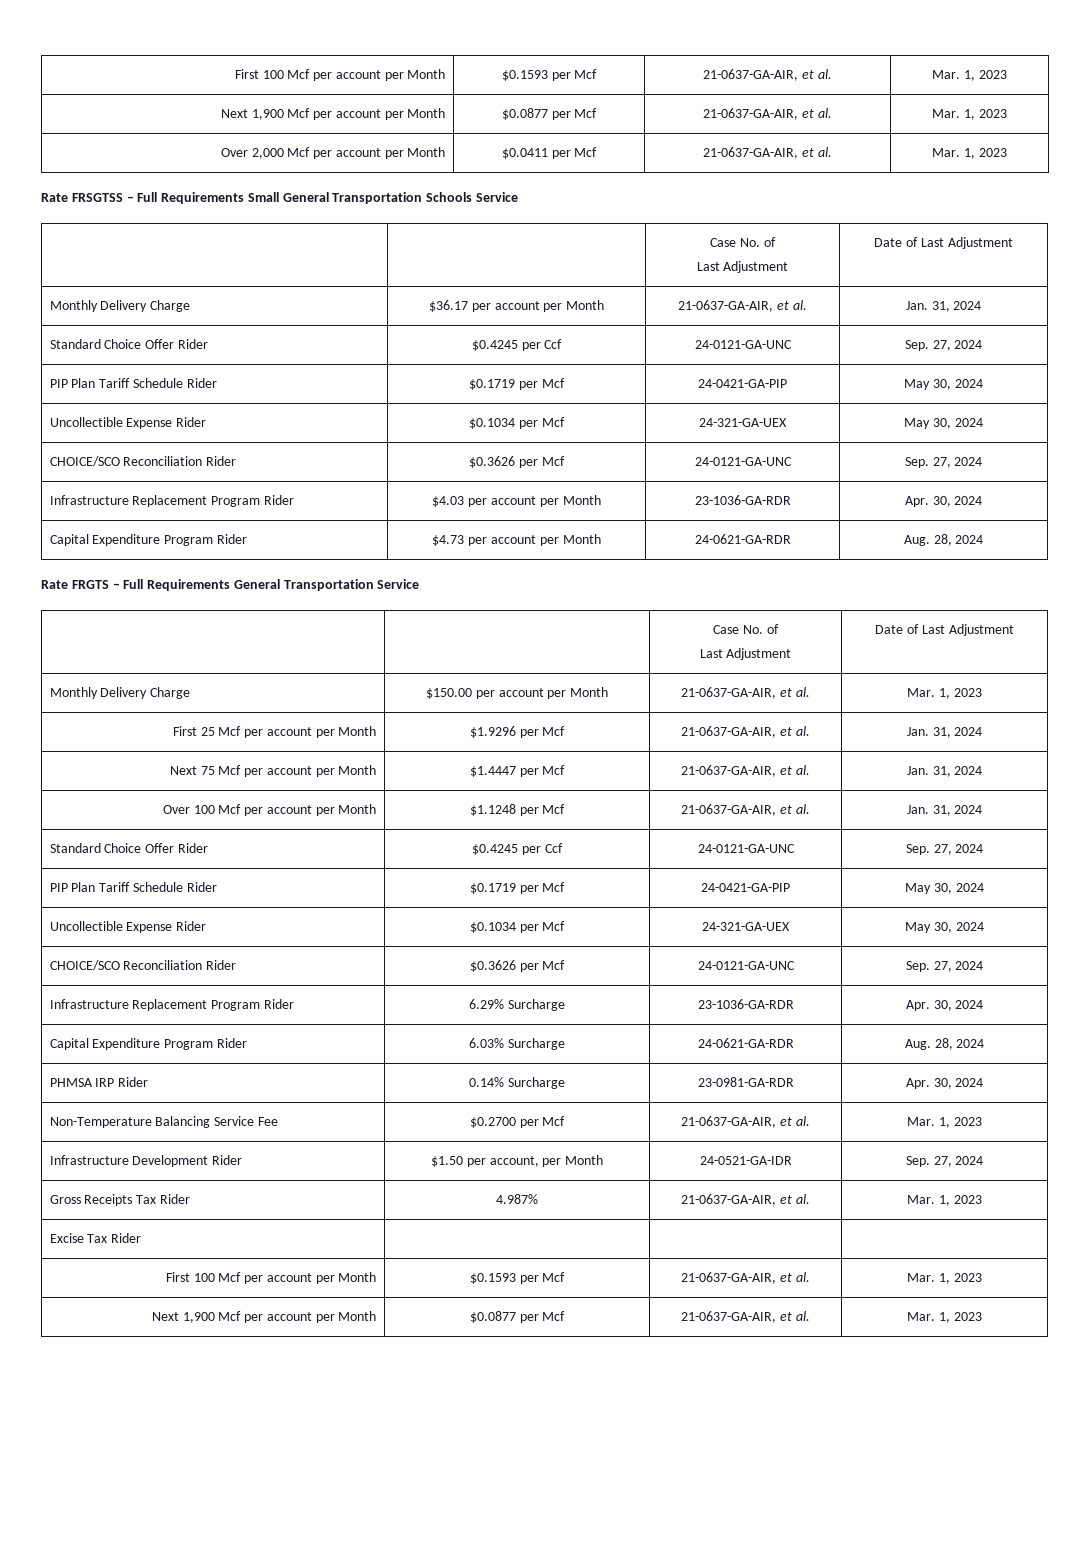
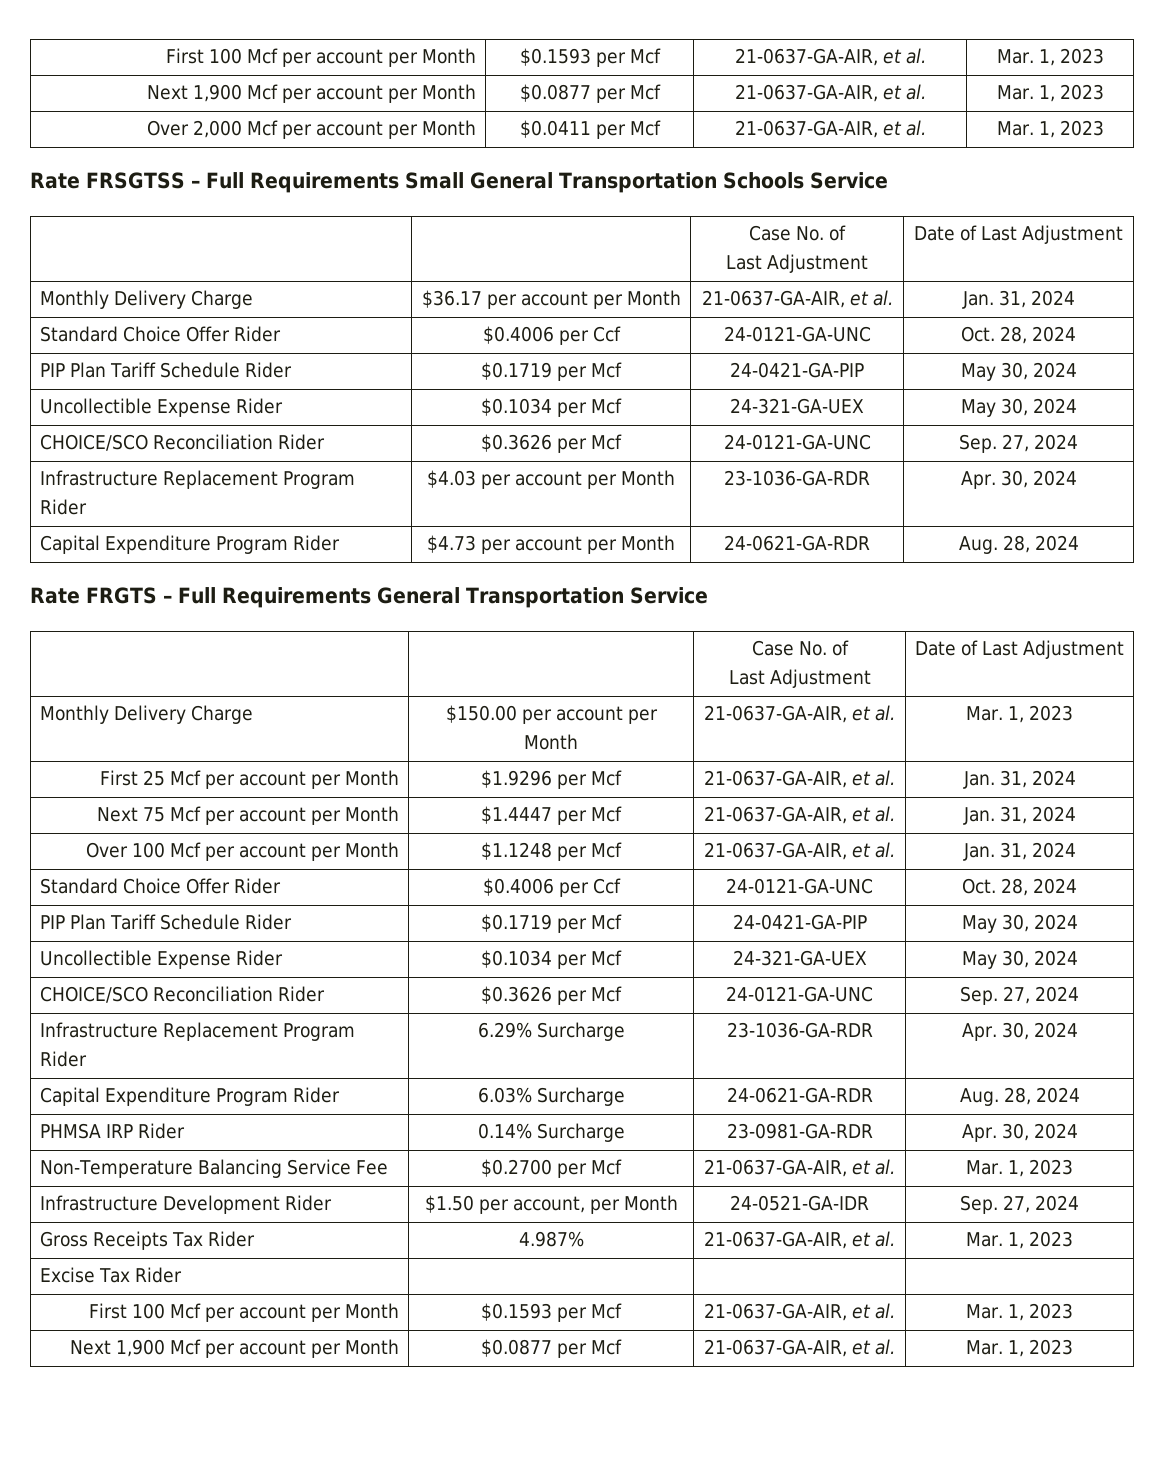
[471,339,563,351] [694,340,792,349] [904,340,951,351] $0.4245 per Ccf | 24-0121-GA-UNC | Sep. 27, -> [482,326,621,345] [723,326,871,342] [961,326,1027,344] $0.4006 per Ccf | 24-0121-GA-UNC | Oct. 28,
[472,843,563,855] [697,844,795,853] [905,844,952,855] $0.4245 per Ccf | 24-0121-GA-UNC | Sep. 27, -> [482,878,621,897] [725,878,873,894] [962,878,1028,896] $0.4006 per Ccf | 24-0121-GA-UNC | Oct. 28,

